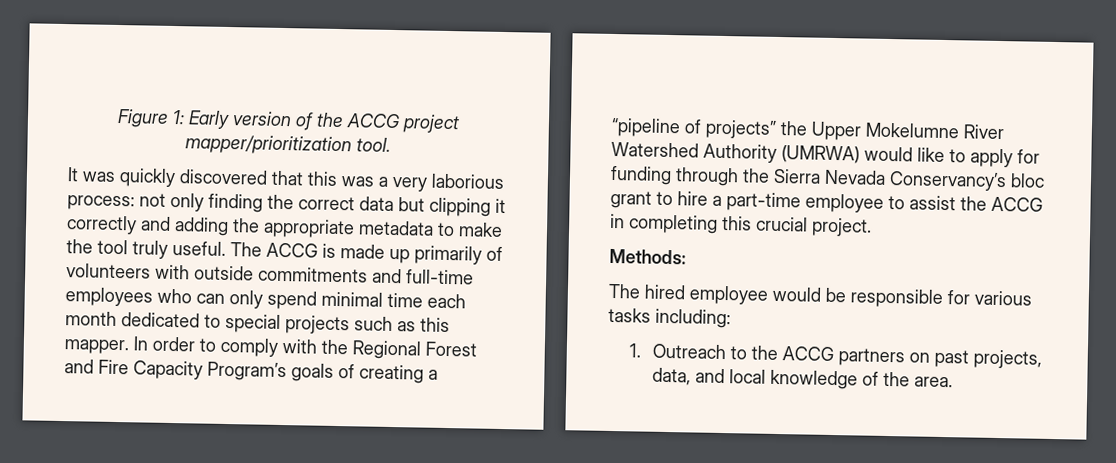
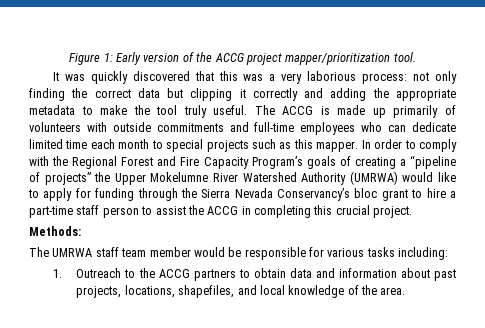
[229,290,383,310] only spend minimal -> [412,122,457,132] [29,139,63,149] dedicate limited
[121,312,200,328] dedicated -> (150, 144) none
[805,193,884,213] employee -> [76,205,139,218] staff person
[644,284,769,305] hired employee -> [52,247,191,257] UMRWA staff team member
[908,349,1042,369] [651,367,691,386] on past projects, data, -> [238,268,456,281] [76,285,235,298] to obtain data and information about past projects, locations, shapefiles,

